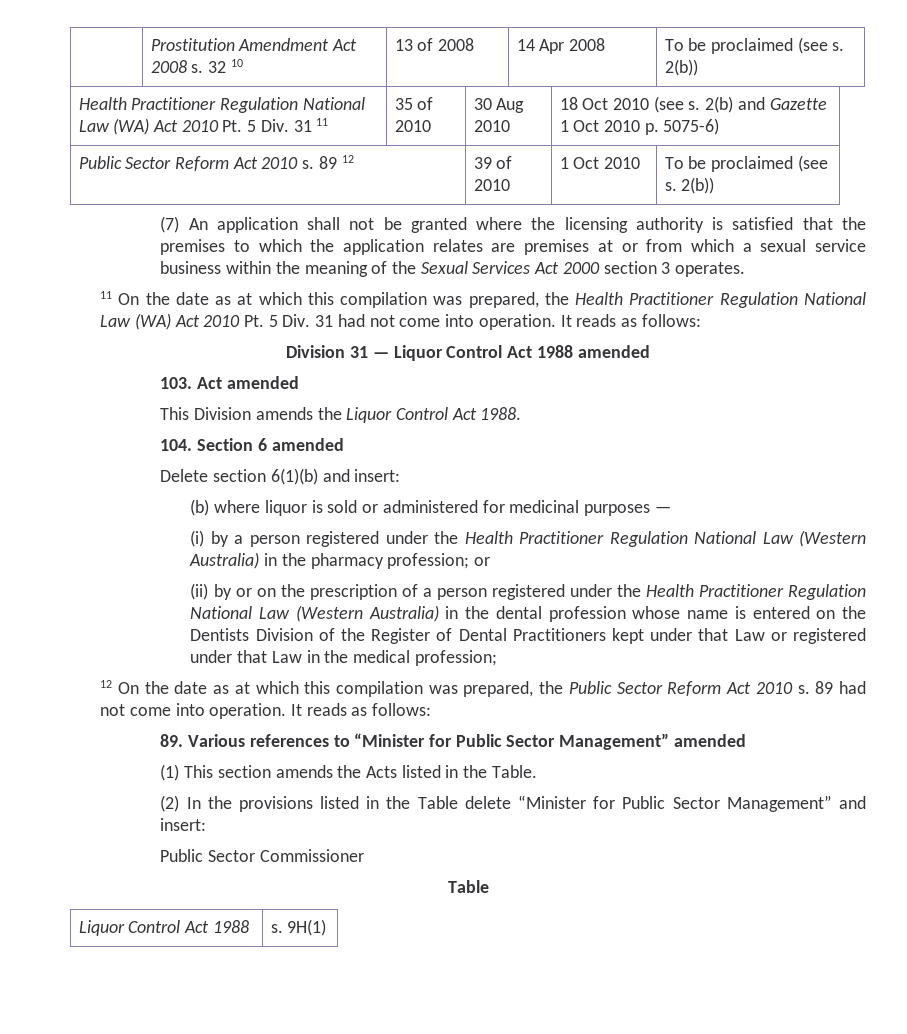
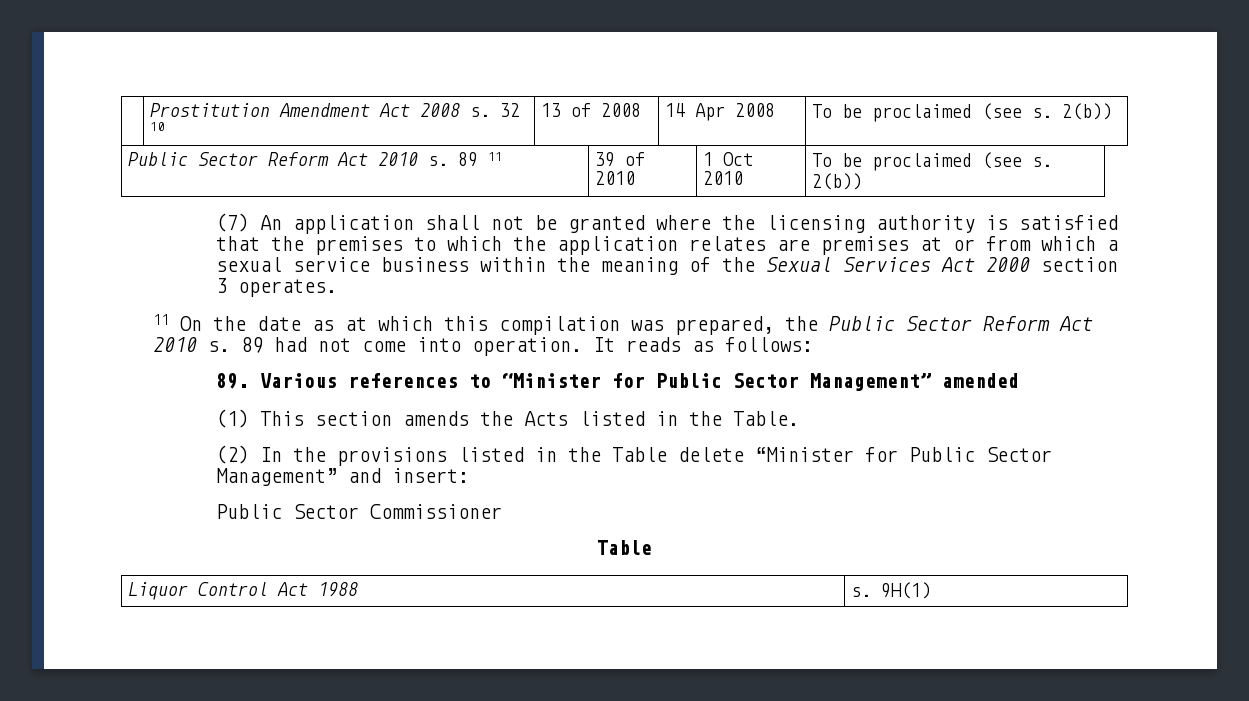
[78,97,365,113] [78,118,329,135] [394,97,434,110] [394,120,431,132] [473,98,525,113] [473,120,510,132] [559,96,827,113] [559,118,720,135] [78,155,354,171] // Health Practitioner Regulation National Law (WA) Act 2010 Pt. 5 Div. 31 11 | 35 of 2010 | 30 Aug 2010 | 18 Oct 2010 (see s. 2(b) and Gazette 1 Oct 2010 p. 5075-6) // Public Sector Reform Act 2010 s. 89 12 -> [127,152,502,167] // Public Sector Reform Act 2010 s. 89 11
[575,292,866,308] [100,313,701,330] [286,345,650,361] [160,376,299,389] [160,407,522,423] [160,438,344,451] [160,468,401,485] [190,499,671,516] [190,530,867,547] [189,552,491,569] [190,583,866,600] [190,605,866,622] [190,628,866,644] [190,650,497,666] [100,680,564,697] Health Practitioner Regulation National Law (WA) Act 2010 Pt. 5 Div. 31 had not come into operation. It reads as follows: // Division 31 — Liquor Control Act 1988 amended // 103. Act amended // This Division amends the Liquor Control Act 1988. // 104. Section 6 amended // Delete section 6(1)(b) and insert: // (b) where liquor is sold or administered for medicinal purposes — // (i) by a person registered under the Health Practitioner Regulation National Law (Western Australia) in the pharmacy profession; or // (ii) by or on the prescription of a person registered under the Health Practitioner Regulation National Law (Western Australia) in the dental profession whose name is entered on the Dentists Division of the Register of Dental Practitioners kept under that Law or registered under that Law in the medical profession; // 12 On the date as at which this compilation was prepared, the -> (818, 323) none

